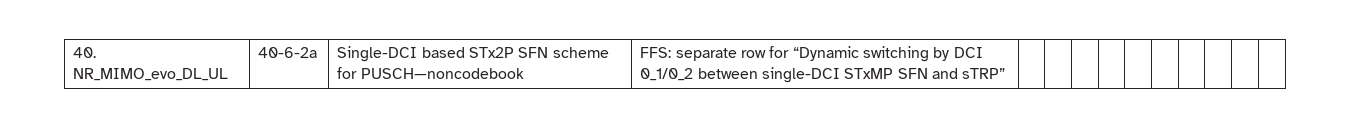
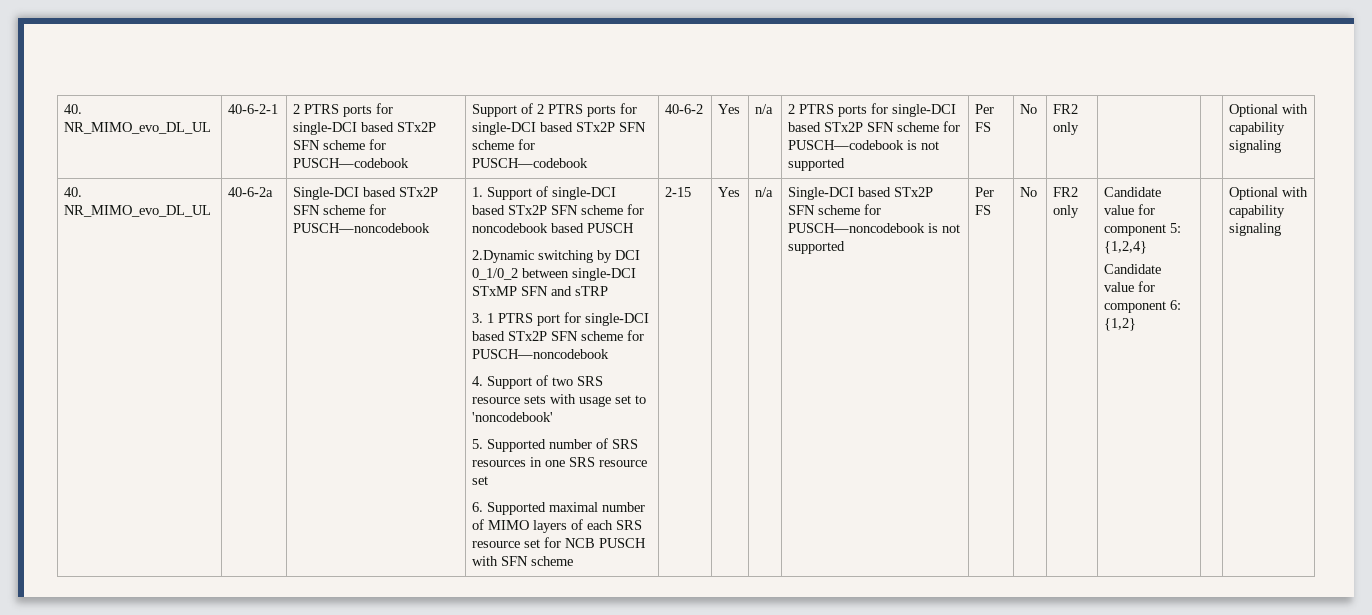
[73,47,97,58] [73,68,229,81] 40. NR_MIMO_evo_DL_UL -> [64,104,83,114] [64,122,212,134] [228,104,279,114] [293,103,394,117] [293,122,437,135] [293,139,387,150] [293,158,410,168] [472,103,638,117] [472,122,647,135] [472,139,536,150] [472,158,589,168] [665,104,704,114] [718,104,741,114] [755,104,774,114] [788,103,957,117] [788,121,961,132] [788,140,940,150] [788,158,846,171] [975,104,995,114] [975,122,992,132] [1020,104,1038,114] [1053,104,1079,114] [1053,122,1080,135] [1229,104,1309,117] [1229,122,1286,135] [1229,140,1282,153] [64,187,83,197] [64,205,212,217] 40. NR_MIMO_evo_DL_UL | 40-6-2-1 | 2 PTRS ports for single-DCI based STx2P SFN scheme for PUSCH—codebook | Support of 2 PTRS ports for single-DCI based STx2P SFN scheme for PUSCH—codebook | 40-6-2 | Yes | n/a | 2 PTRS ports for single-DCI based STx2P SFN scheme for PUSCH—codebook is not supported | Per FS | No | FR2 only | | | Optional with capability signaling // 40. NR_MIMO_evo_DL_UL
[640,46,859,61] FFS: separate row for “Dynamic -> [472,186,617,200] [472,204,645,215] [472,223,635,233] [472,250,535,263] 1. Support of single-DCI based STx2P SFN scheme for noncodebook based PUSCH // 2.Dynamic
[962,68,1006,79] sTRP” | | | | | | | | | | -> [575,286,609,296] [472,312,650,326] [472,330,645,341] [472,349,610,359] [472,375,604,389] [472,394,647,407] [472,412,554,422] [472,438,639,452] [472,457,648,467] [472,476,489,485] [472,502,646,515] [472,519,643,533] [472,537,647,548] [472,556,574,566] [665,187,692,197] [718,187,741,197] [755,187,774,197] [788,187,934,200] [788,204,882,215] [788,223,961,233] [788,241,846,254] [975,187,995,197] [975,205,992,215] [1020,187,1038,197] [1053,187,1079,197] [1053,205,1080,218] [1104,187,1162,197] [1104,204,1156,215] [1104,223,1182,236] [1104,241,1148,254] [1104,264,1162,274] [1104,281,1156,292] [1104,300,1182,313] [1104,318,1137,331] [1229,187,1309,200] [1229,205,1286,218] [1229,223,1282,236] sTRP // 3. 1 PTRS port for single-DCI based STx2P SFN scheme for PUSCH—noncodebook // 4. Support of two SRS resource sets with usage set to 'noncodebook' // 5. Supported number of SRS resources in one SRS resource set // 6. Supported maximal number of MIMO layers of each SRS resource set for NCB PUSCH with SFN scheme | 2-15 | Yes | n/a | Single-DCI based STx2P SFN scheme for PUSCH—noncodebook is not supported | Per FS | No | FR2 only | Candidate value for component 5: {1,2,4} // Candidate value for component 6: {1,2} | | Optional with capability signaling

